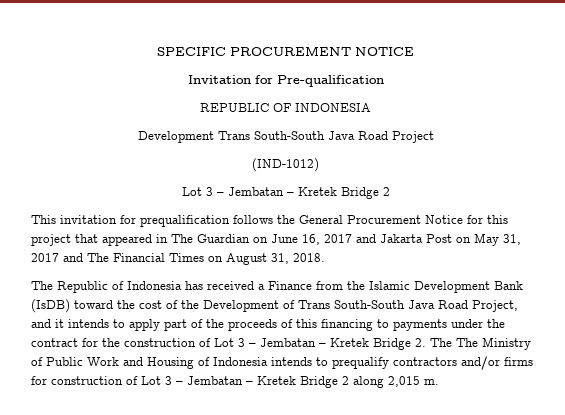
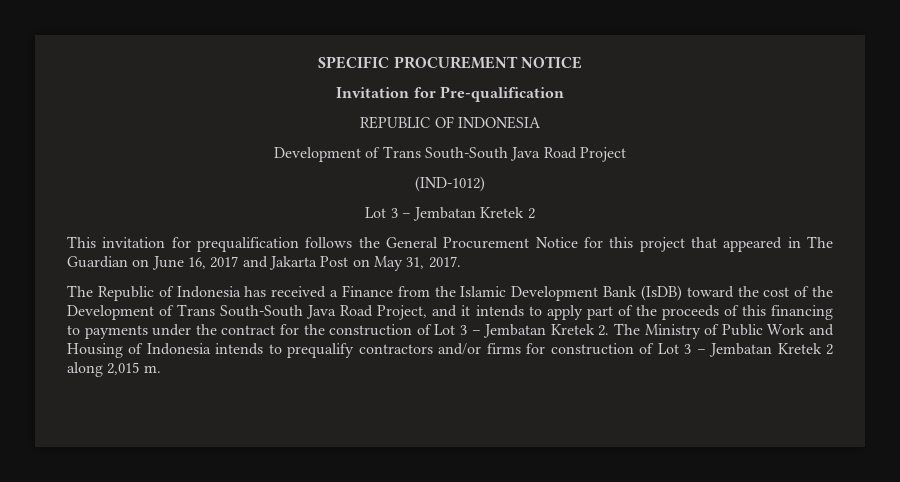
(214, 137) none -> [365,147,381,158] of
[286,187,379,199] – Kretek Bridge -> [480,207,525,218] Kretek
[31,253,325,265] 2017 and The Financial Times on August 31, 2018. -> [428,256,461,268] 2017.
[319,338,411,350] – Kretek Bridge -> [550,324,595,335] Kretek
[456,338,478,347] The -> (641, 329) none
[246,376,338,388] – Kretek Bridge -> [777,343,822,354] Kretek

